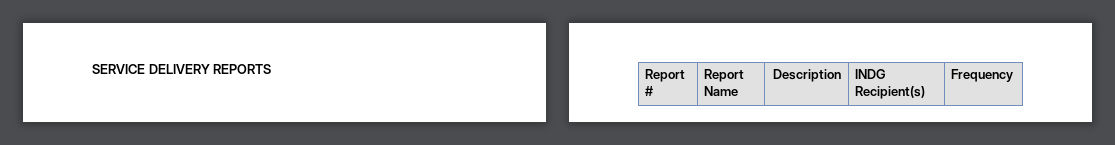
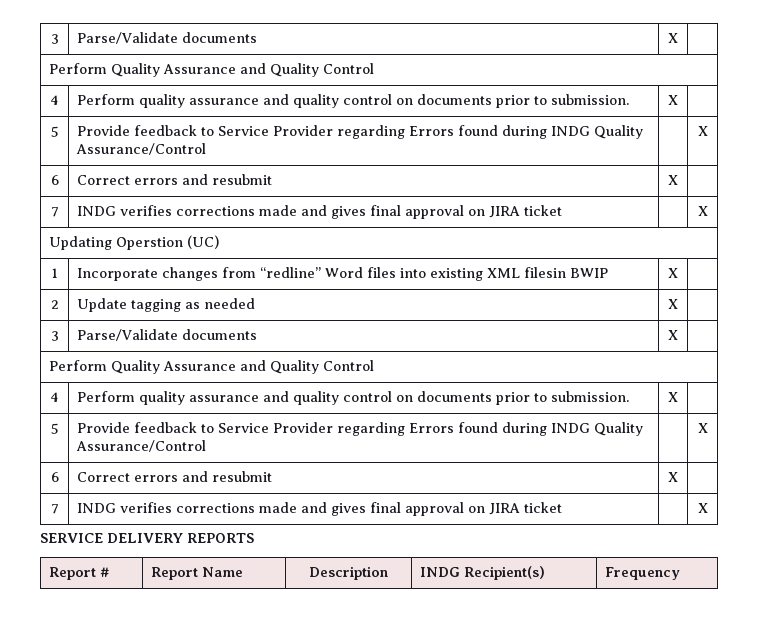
(92, 69) none -> [50,34,59,44] [77,32,258,44] [668,33,678,43] [49,63,375,77] [50,95,59,105] [77,94,630,108] [668,95,678,105] [50,126,59,137] [77,125,644,139] [76,143,207,155] [697,126,708,136] [50,175,59,185] [77,174,273,185] [668,175,678,185] [50,207,59,217] [77,205,563,219] [697,206,708,216] [49,235,220,250] [51,268,58,278] [77,267,609,281] [668,268,678,278] [50,300,59,309] [77,298,256,312] [668,299,678,309] [50,331,59,341] [77,329,258,341] [668,330,678,340] [49,360,375,374] [50,392,59,402] [77,391,630,405] [668,392,678,402] [50,423,59,434] [77,422,644,436] [76,440,207,452] [697,423,708,433] [50,472,59,482] [77,471,273,482] [668,472,678,482] [50,504,59,514] [77,502,563,516] [697,503,708,513] 3 | Parse/Validate documents | X | // Perform Quality Assurance and Quality Control // 4 | Perform quality assurance and quality control on documents prior to submission. | X | // 5 | Provide feedback to Service Provider regarding Errors found during INDG Quality Assurance/Control | | X // 6 | Correct errors and resubmit | X | // 7 | INDG verifies corrections made and gives final approval on JIRA ticket | | X // Updating Operstion (UC) // 1 | Incorporate changes from “redline” Word files into existing XML filesin BWIP | X | // 2 | Update tagging as needed | X | // 3 | Parse/Validate documents | X | // Perform Quality Assurance and Quality Control // 4 | Perform quality assurance and quality control on documents prior to submission. | X | // 5 | Provide feedback to Service Provider regarding Errors found during INDG Quality Assurance/Control | | X // 6 | Correct errors and resubmit | X | // 7 | INDG verifies corrections made and gives final approval on JIRA ticket | | X //

